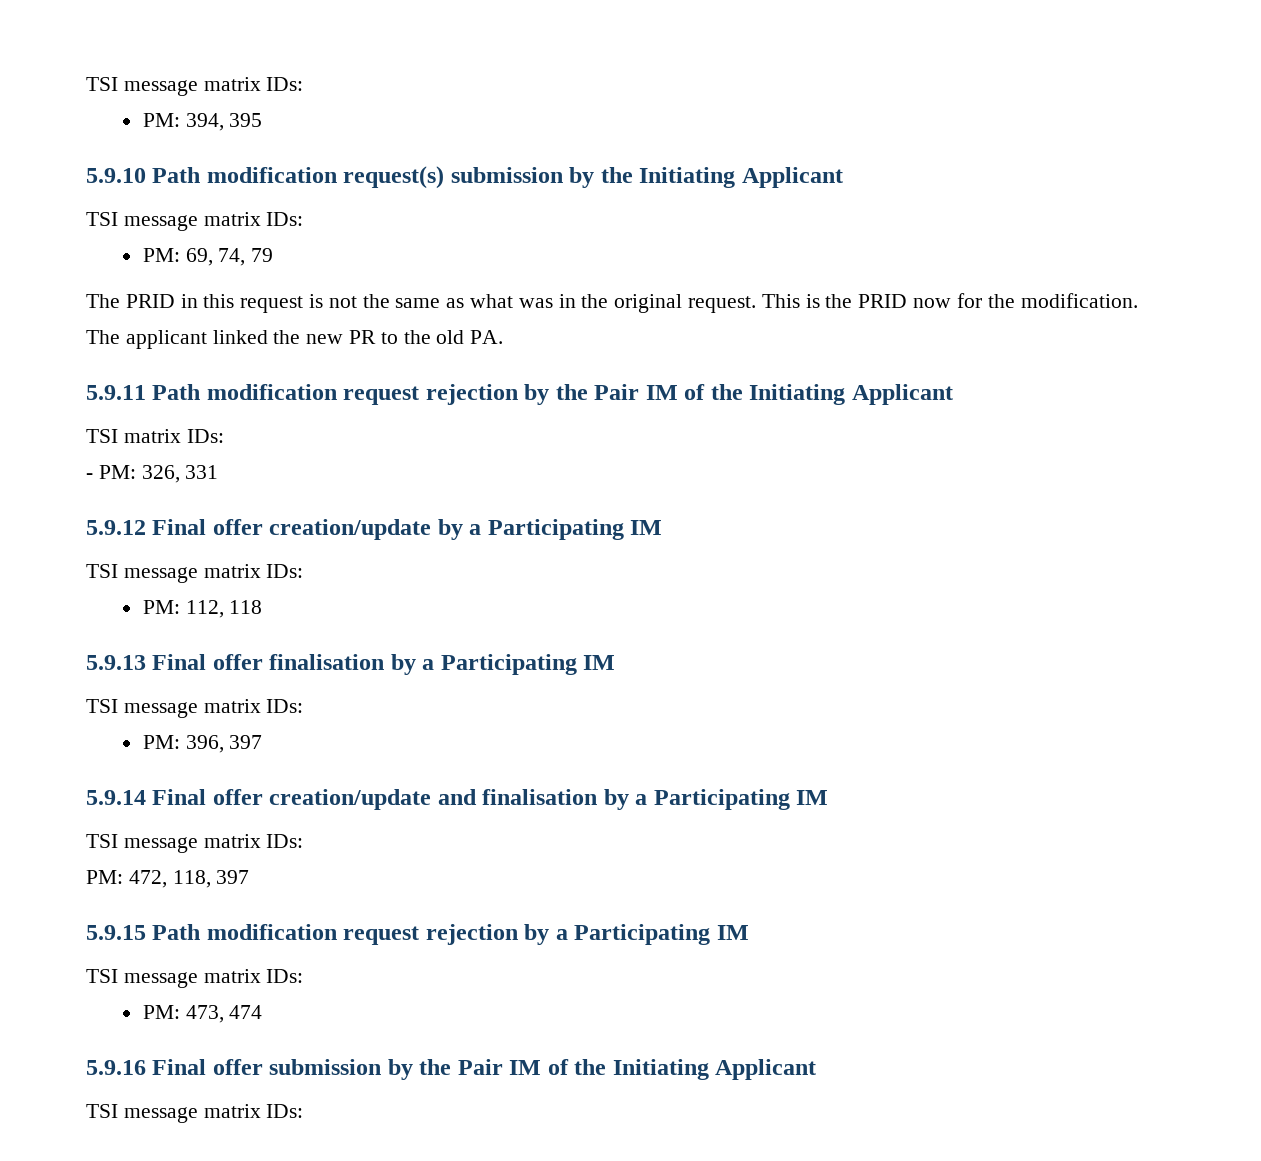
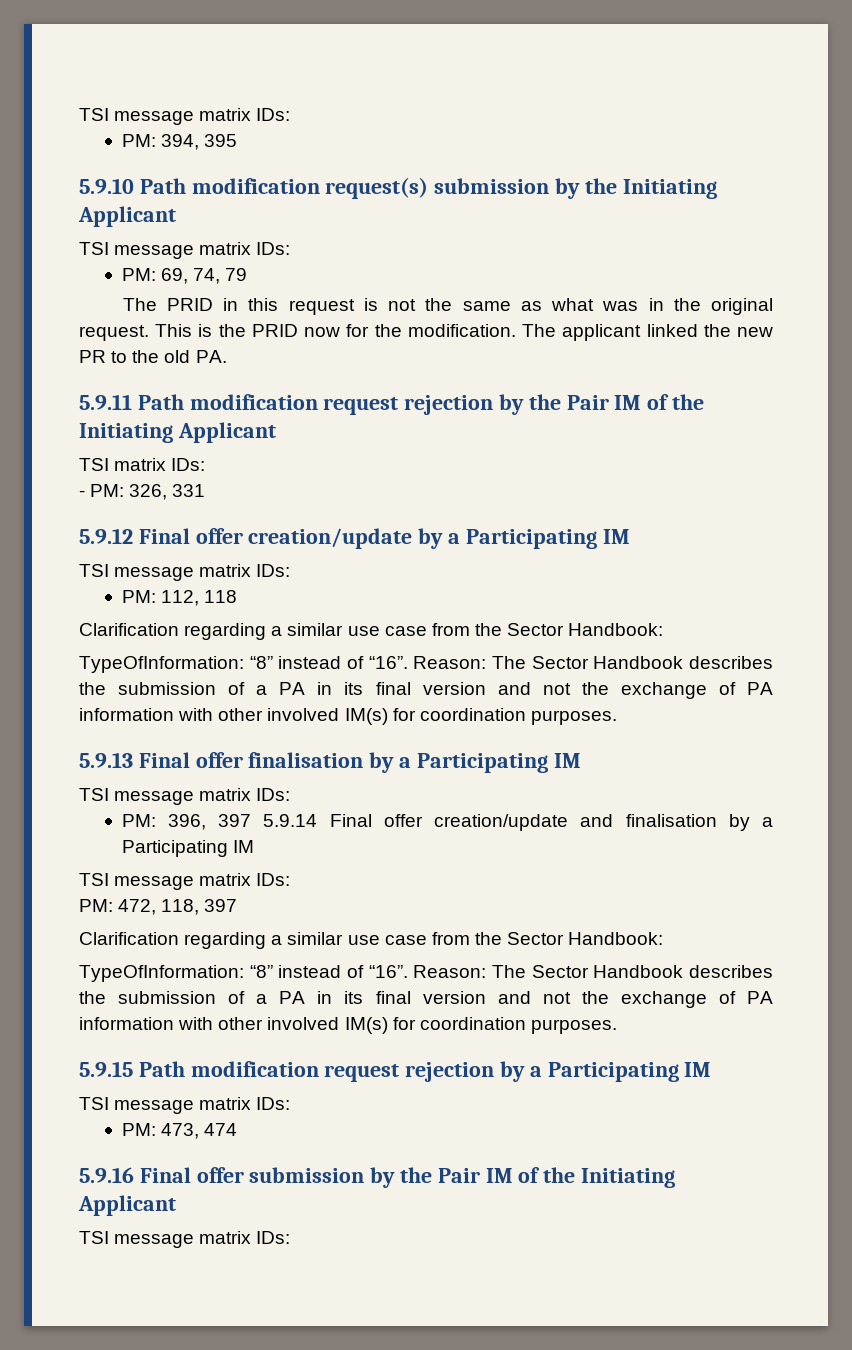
(263, 607) none -> [79,623,664,640] [79,656,774,673] [79,682,773,699] [79,708,617,725] // Clarification regarding a similar use case from the Sector Handbook: // TypeOfInformation: “8” instead of “16”. Reason: The Sector Handbook describes the submission of a PA in its final version and not the exchange of PA information with other involved IM(s) for coordination purposes.
(263, 742) // -> (252, 820) none
(250, 877) none -> [79,932,664,949] [79,965,774,982] [79,991,773,1008] [79,1017,617,1034] // Clarification regarding a similar use case from the Sector Handbook: // TypeOfInformation: “8” instead of “16”. Reason: The Sector Handbook describes the submission of a PA in its final version and not the exchange of PA information with other involved IM(s) for coordination purposes.

